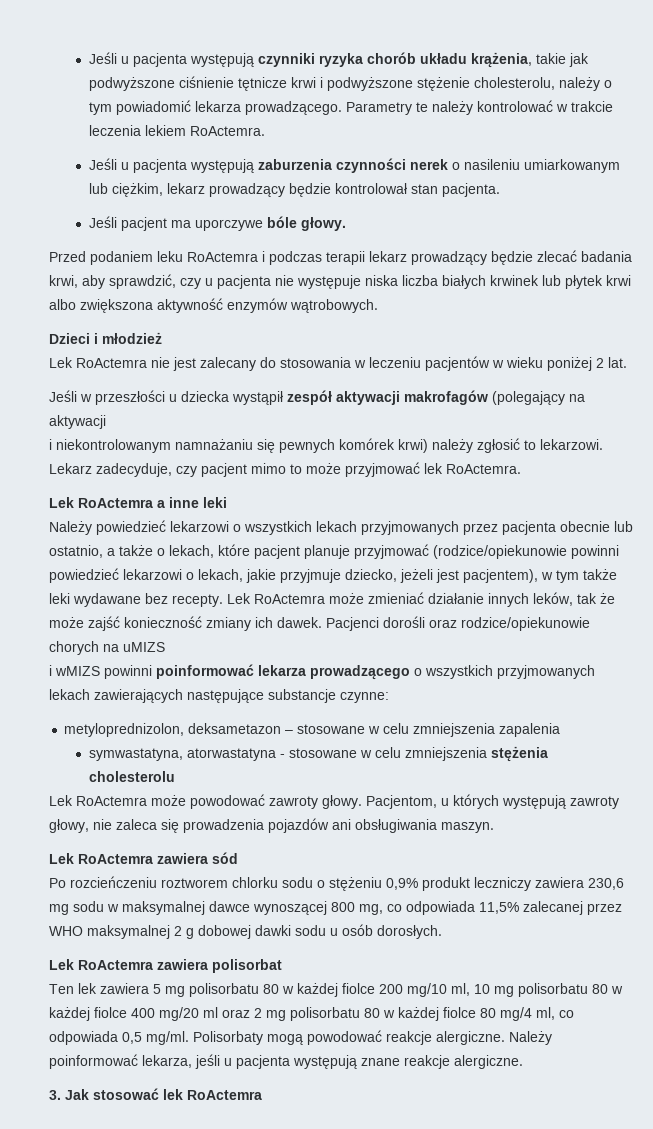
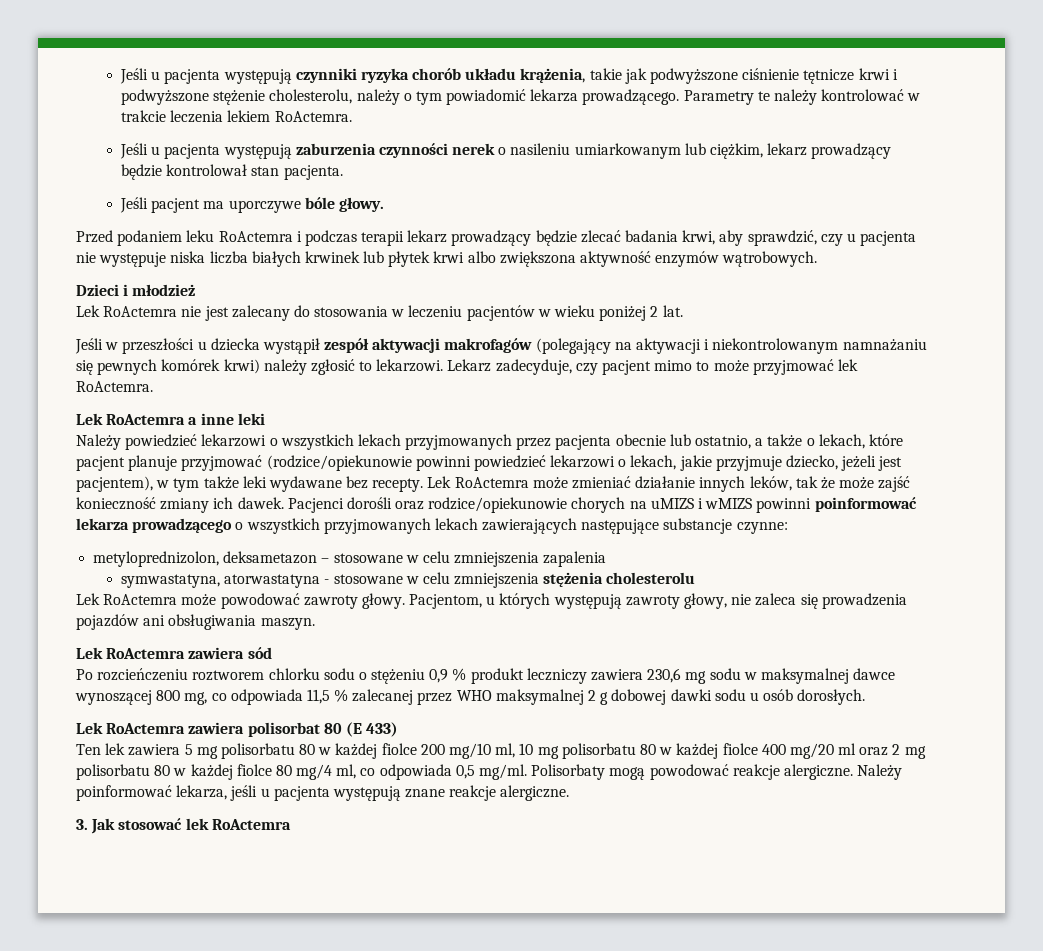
(106, 422) // -> (702, 346) none
(165, 647) // -> (694, 503) none
[386,878,418,890] 0,9% -> [429,668,467,683] 0,9 %
[479,902,519,914] 11,5% -> [306,689,349,704] 11,5 %
(282, 966) none -> [323,722,399,737] 80 (E 433)

